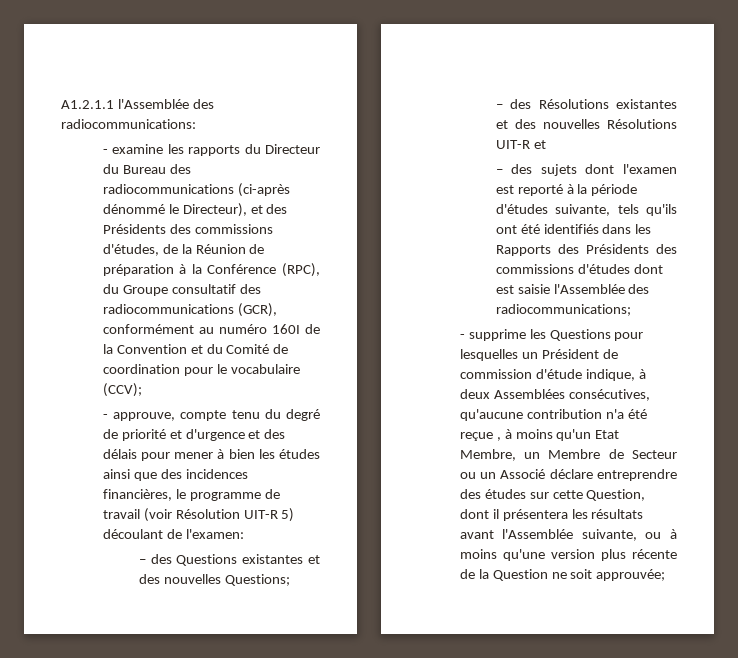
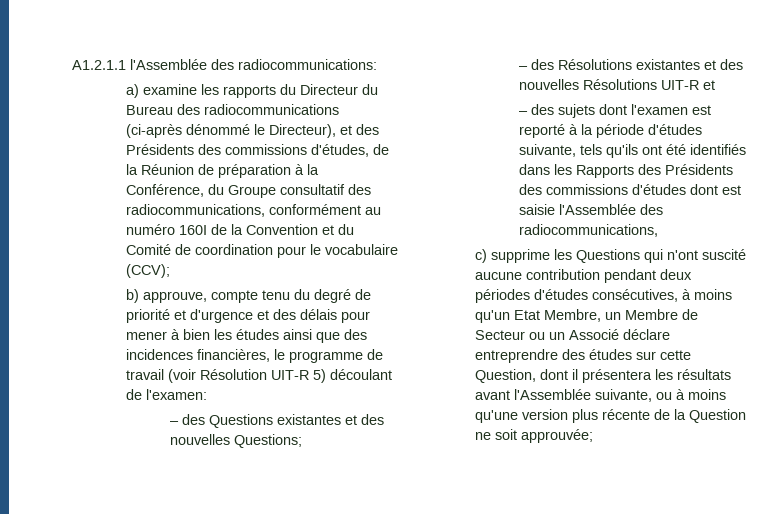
[102,149,108,154] - -> [125,84,139,98] a)
[207,263,320,277] Conférence (RPC), -> [125,184,204,197] Conférence,
[102,303,277,317] radiocommunications (GCR), -> [125,204,265,217] radiocommunications,
[102,414,108,419] - -> [125,289,139,303] b)
[495,304,631,316] [459,334,465,339] radiocommunications; // - -> [518,224,658,237] [474,249,487,263] radiocommunications, // c)
[614,332,644,341] [459,349,618,361] [459,369,646,381] [459,389,650,401] [459,409,647,421] [459,432,501,441] pour lesquelles un Président de commission d'étude indique, à deux Assemblées consécutives, qu'aucune contribution n'a été reçue , -> [643,249,746,263] [474,269,692,283] [474,289,678,303] qui n'ont suscité aucune contribution pendant deux périodes d'études consécutives,

